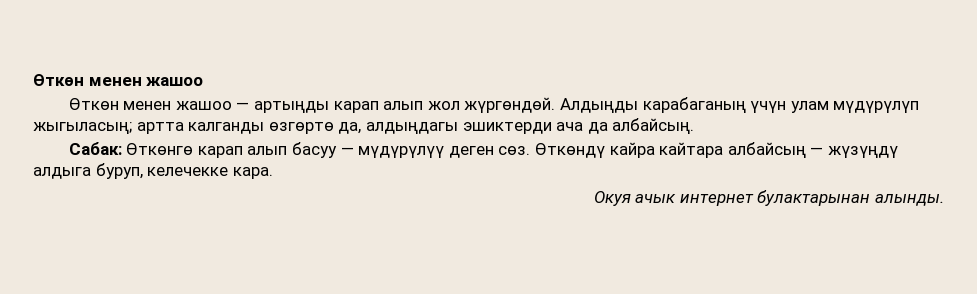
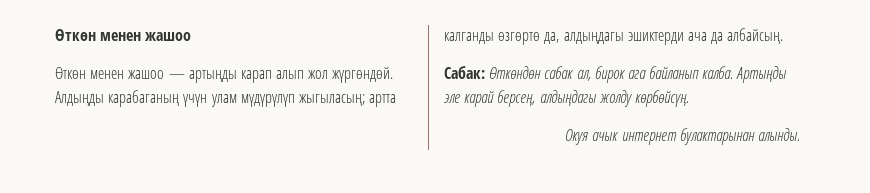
[126,142,898,158] [33,163,273,179] Өткөнгө карап алып басуу — мүдүрүлүү деген сөз. Өткөндү кайра кайтара албайсың — жүзүңдү алдыга буруп, келечекке кара. -> [489,66,788,83] [444,90,689,107] Өткөндөн сабак ал, бирок ага байланып калба. Артыңды эле карай берсең, алдыңдагы жолду көрбөйсүң.

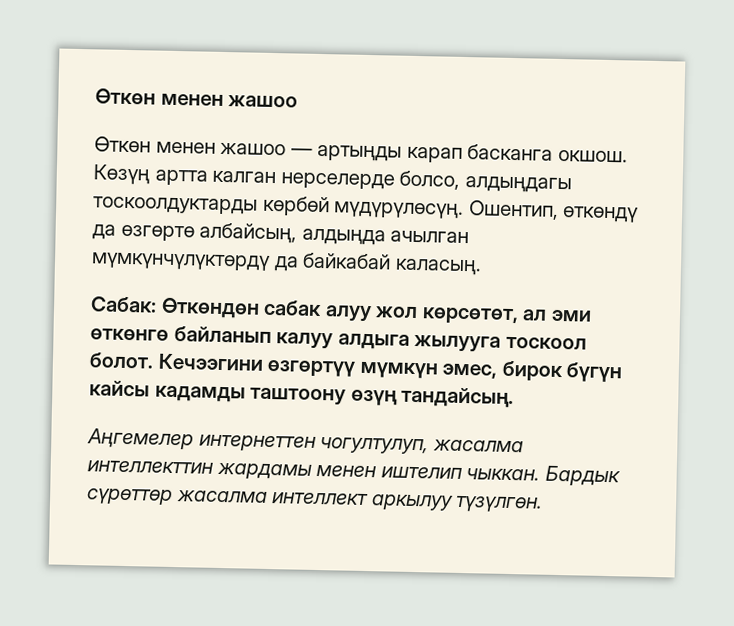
[276,67,394,83] [55,90,397,107] [444,28,784,45] [444,66,788,83] [444,90,689,107] [565,128,800,145] алып жол жүргөндөй. Алдыңды карабаганың үчүн улам мүдүрүлүп жыгыласың; артта калганды өзгөртө да, алдыңдагы эшиктерди ача да албайсың. // Сабак: Өткөндөн сабак ал, бирок ага байланып калба. Артыңды эле карай берсең, алдыңдагы жолду көрбөйсүң. // Окуя ачык интернет булактарынан алынды. -> [467,144,628,163] [93,164,572,194] [93,195,640,223] [92,222,470,246] [91,252,482,276] [90,296,592,325] [90,325,587,353] [89,352,624,383] [89,380,515,409] [87,428,524,455] [87,460,621,487] [86,488,544,513] басканга окшош. Көзүң артта калган нерселерде болсо, алдыңдагы тоскоолдуктарды көрбөй мүдүрүлөсүң. Ошентип, өткөндү да өзгөртө албайсың, алдыңда ачылган мүмкүнчүлүктөрдү да байкабай каласың. // Сабак: Өткөндөн сабак алуу жол көрсөтөт, ал эми өткөнгө байланып калуу алдыга жылууга тоскоол болот. Кечээгини өзгөртүү мүмкүн эмес, бирок бүгүн кайсы кадамды таштоону өзүң тандайсың. // Аңгемелер интернеттен чогултулуп, жасалма интеллекттин жардамы менен иштелип чыккан. Бардык сүрөттөр жасалма интеллект аркылуу түзүлгөн.

